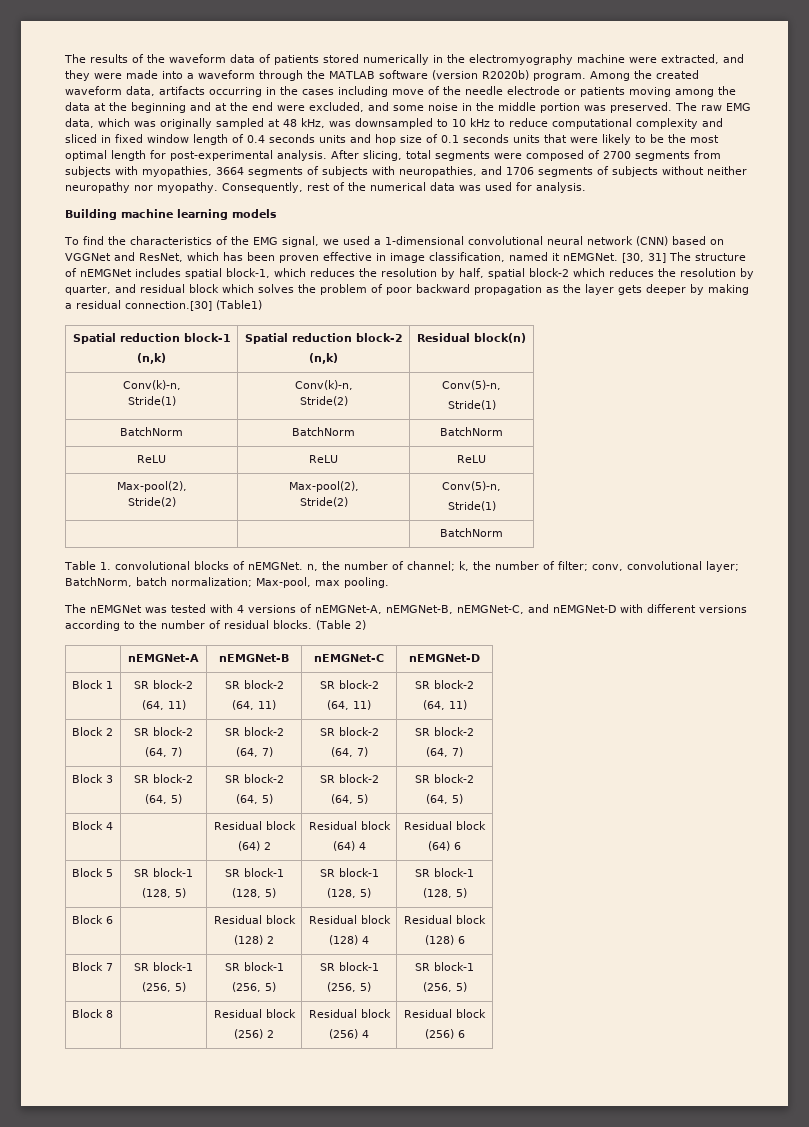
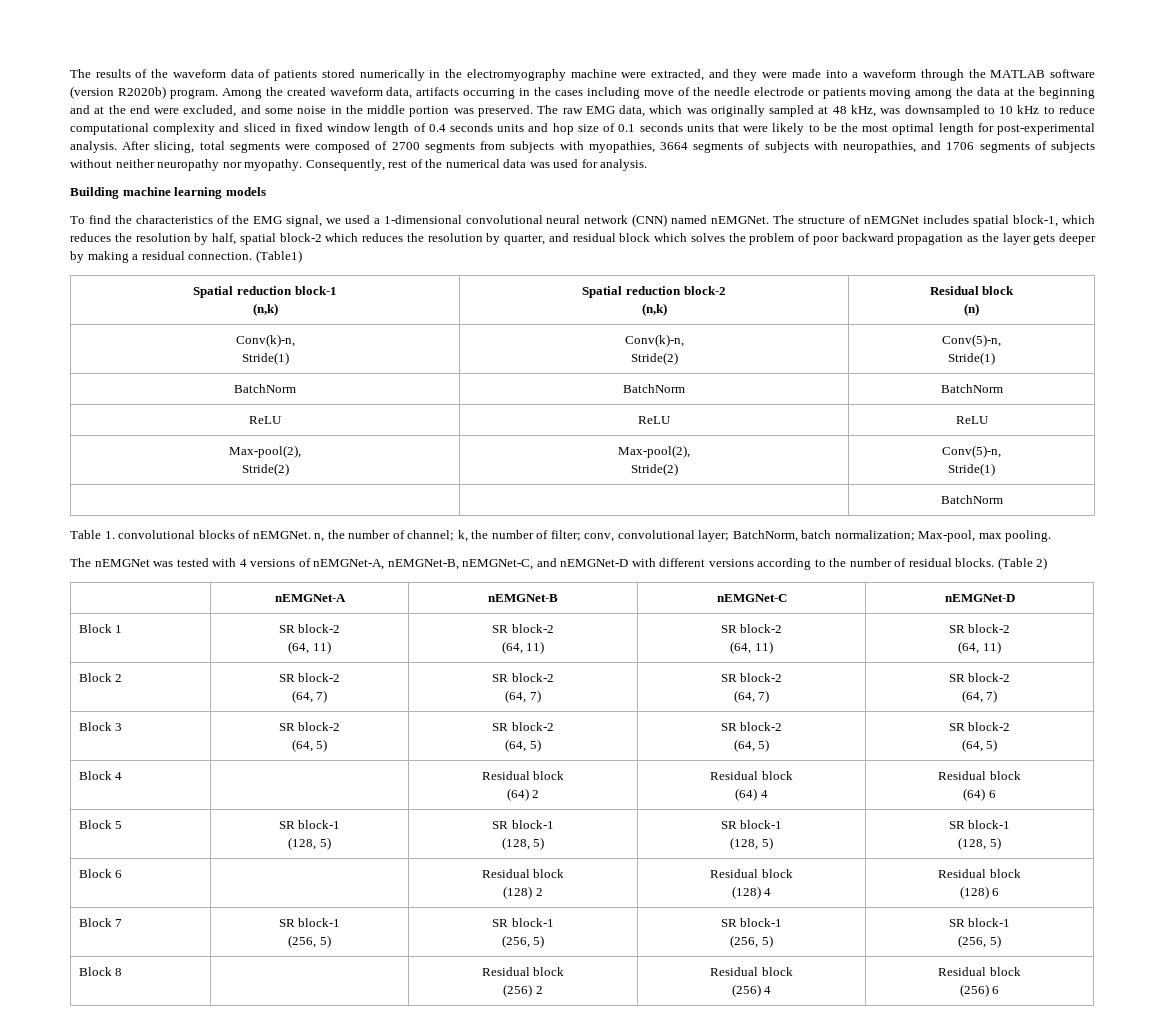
[671,236,724,245] [65,252,666,263] based on VGGNet and ResNet, which has been proven effective in image classification, named it nEMGNet. [30, 31] -> [671,215,770,224] named nEMGNet.
[125,301,212,311] connection.[30] -> [188,252,253,260] connection.
[474,333,526,343] block(n) -> [982,286,1015,295] [964,303,979,316] block // (n)

